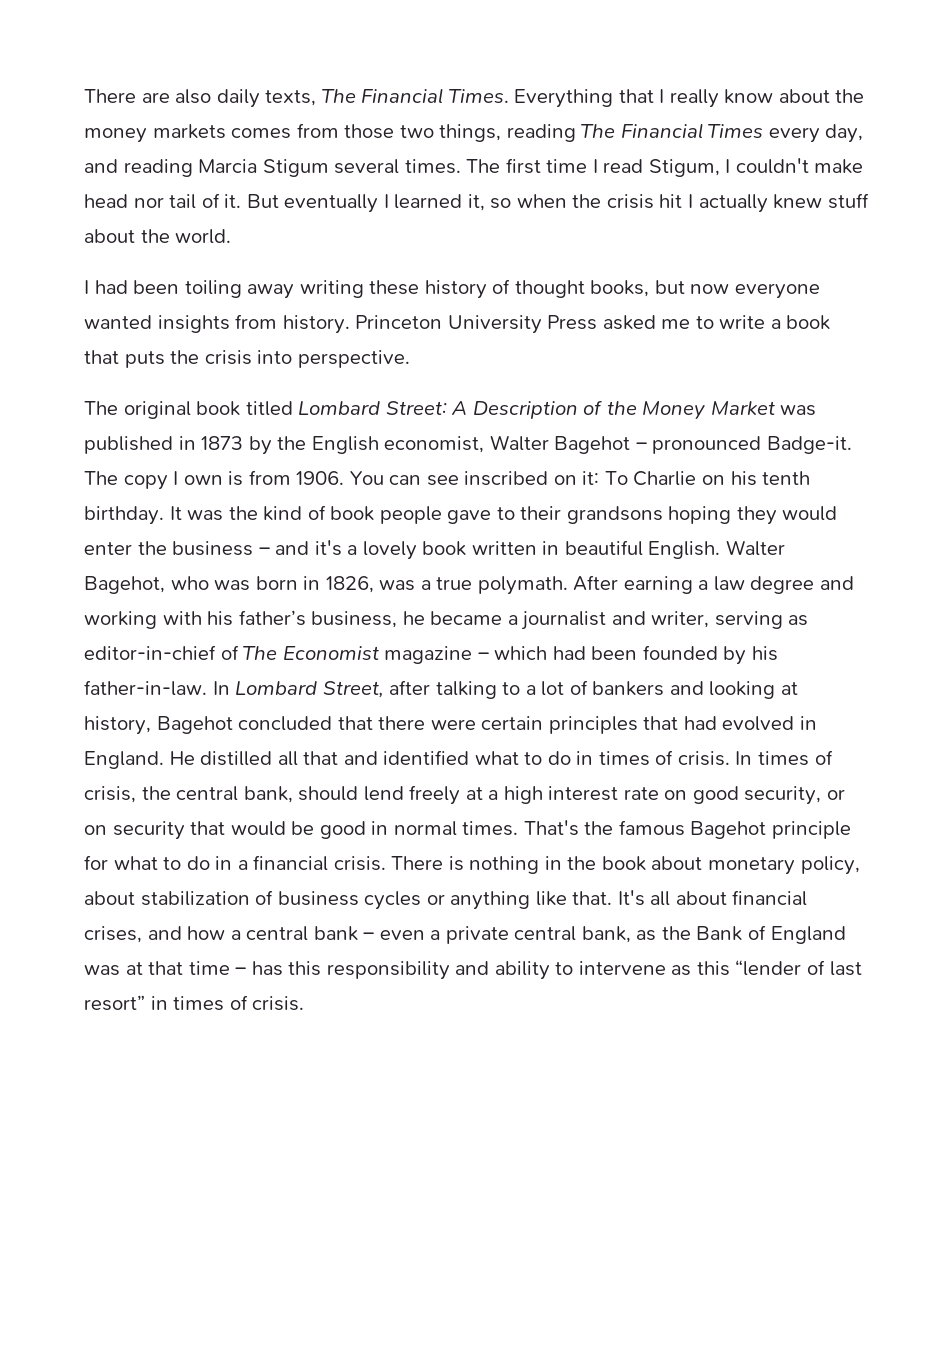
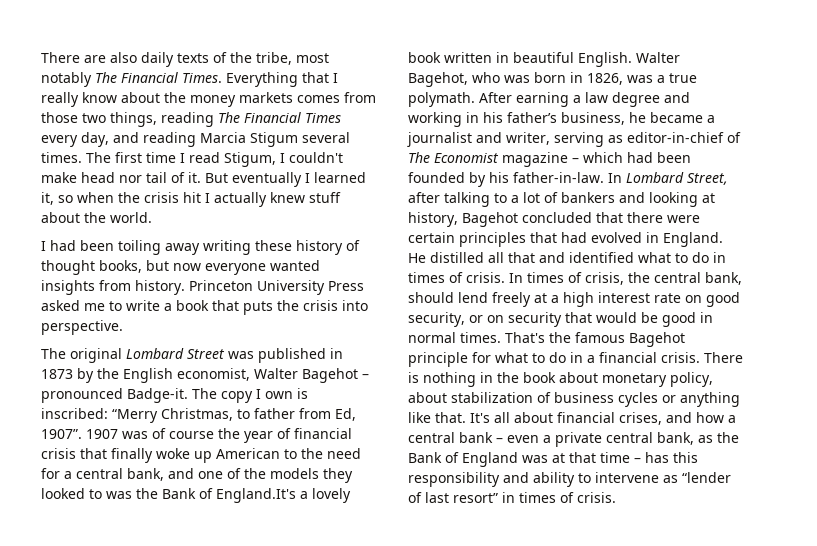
[265,90,317,106] texts, -> [177,52,329,65] [41,72,92,87] texts of the tribe, most notably
[196,400,775,420] book titled Lombard Street: A Description of the Money Market -> [126,348,225,359] Lombard Street
[248,470,811,486] [84,505,838,525] [84,540,342,556] from 1906. You can see inscribed on it: To Charlie on his tenth birthday. It was the kind of book people gave to their grandsons hoping they would enter the business – and it's -> [41,408,356,423] [41,428,352,443] [41,448,361,463] [41,468,353,483] [41,488,296,503] inscribed: “Merry Christmas, to father from Ed, 1907”. 1907 was of course the year of financial crisis that finally woke up American to the need for a central bank, and one of the models they looked to was the Bank of England.It's
[162,611,202,625] with -> [466,112,479,123] in
[696,961,730,976] this -> (678, 479) none

